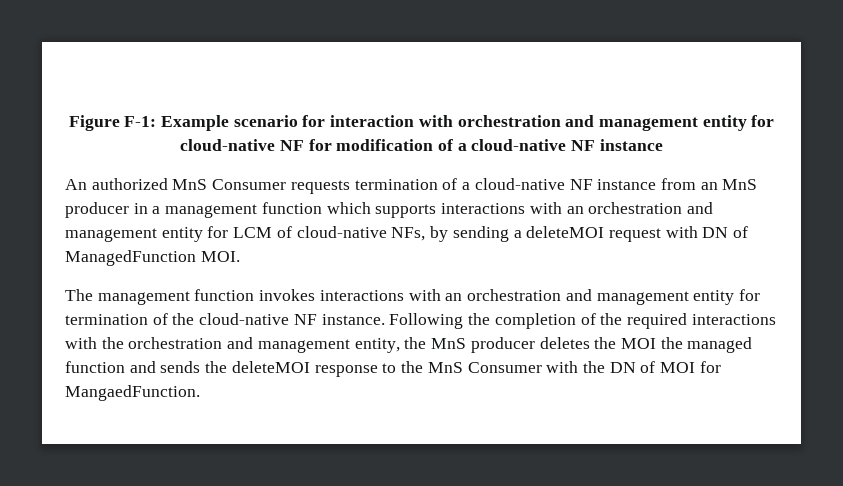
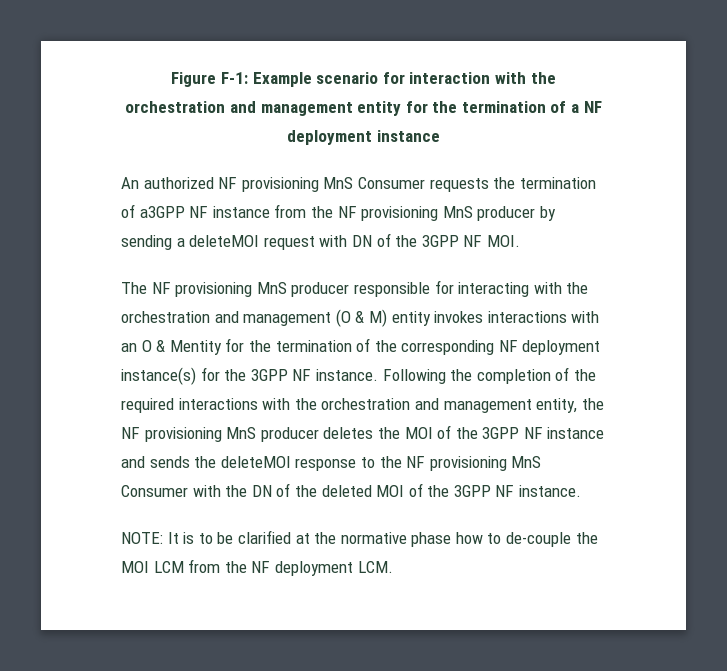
[457,115,775,131] [180,139,596,151] orchestration and management entity for cloud-native NF for modification of a cloud-native NF -> [530,72,556,84] [125,101,602,116] [287,130,373,145] the orchestration and management entity for the termination of a NF deployment
(168, 184) none -> [218,177,319,192] NF provisioning
[354,178,565,190] termination of a cloud-native -> [493,177,596,189] [121,204,185,218] the termination of a3GPP
[700,179,758,190] [65,202,713,218] [65,226,426,242] an MnS producer in a management function which supports interactions with an orchestration and management entity for LCM of cloud-native NFs, -> [310,206,536,221] the NF provisioning MnS producer
[65,250,196,266] ManagedFunction -> [395,235,483,247] the 3GPP NF
[97,289,760,305] [65,313,290,325] management function invokes interactions with an orchestration and management entity for termination of the cloud-native -> [151,280,589,297] [121,309,600,327] [121,338,601,355] [121,367,288,385] NF provisioning MnS producer responsible for interacting with the orchestration and management (O & M) entity invokes interactions with an O & Mentity for the termination of the corresponding NF deployment instance(s) for the 3GPP
(427, 343) none -> [121,427,222,442] NF provisioning
[660,337,753,353] [65,361,125,373] the managed function -> [437,425,605,439] of the 3GPP NF instance
(424, 367) none -> [406,456,507,471] NF provisioning
[660,361,721,373] [65,385,200,401] MOI for MangaedFunction. -> [294,483,582,497] [121,530,598,547] [121,559,393,576] the deleted MOI of the 3GPP NF instance. // NOTE: It is to be clarified at the normative phase how to de-couple the MOI LCM from the NF deployment LCM.

